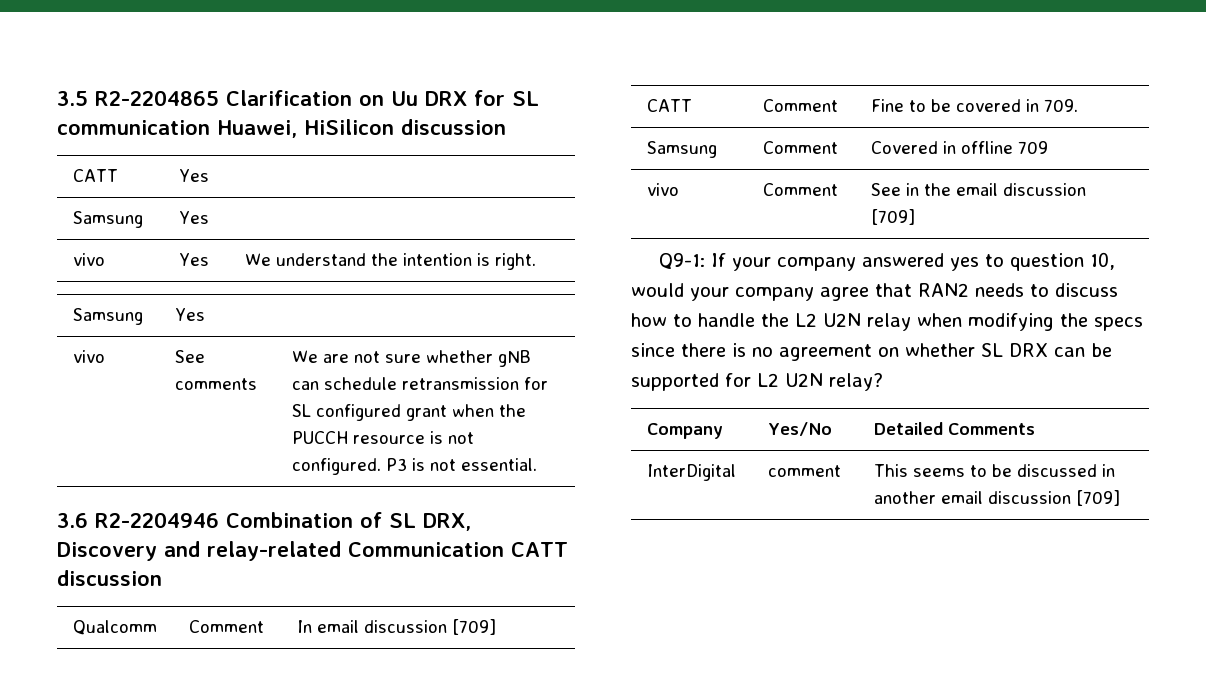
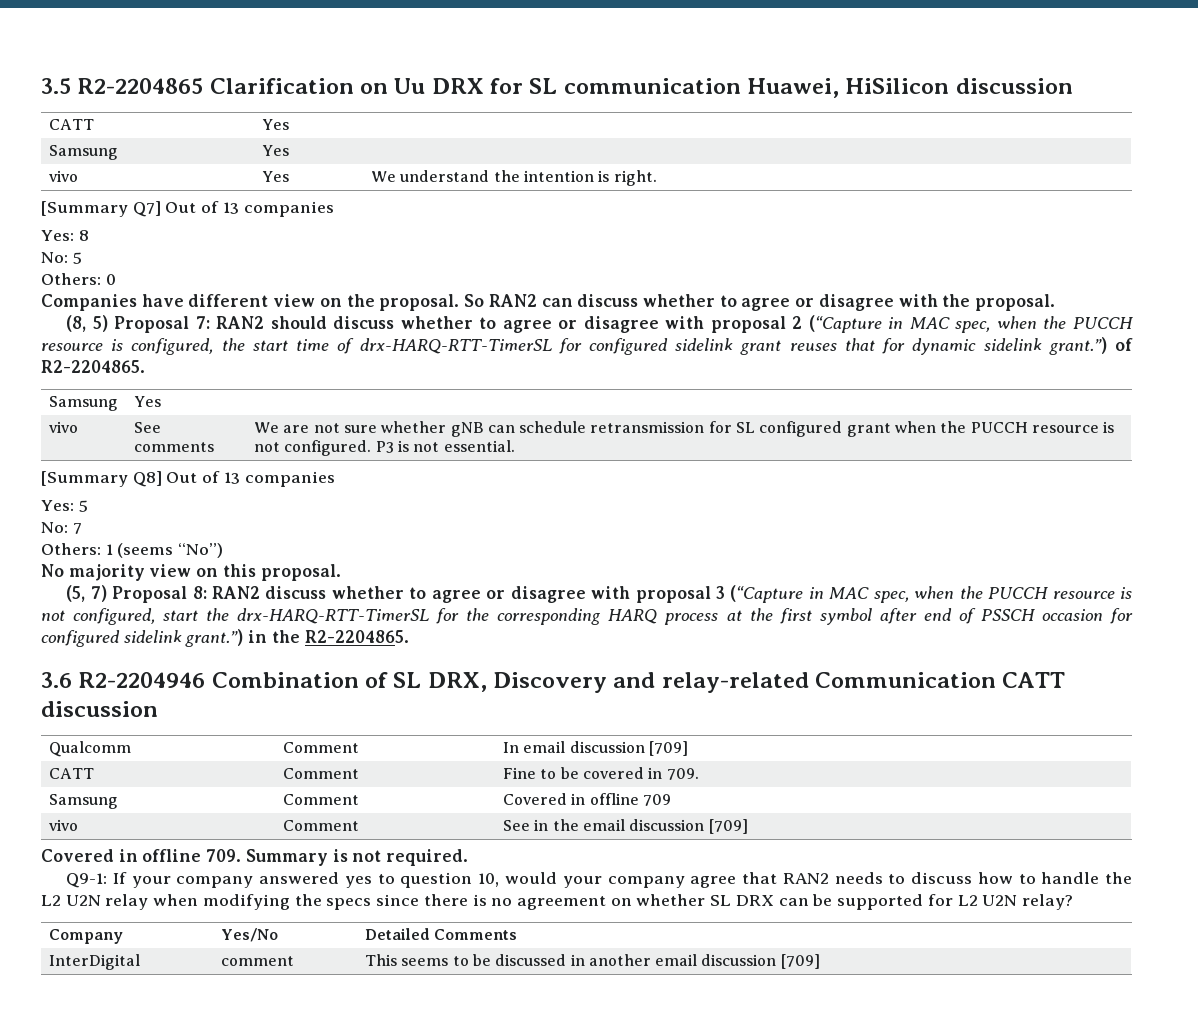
(536, 261) none -> [41,201,334,217] [41,230,89,241] [41,252,82,264] [41,273,116,285] [41,294,1056,311] [66,315,1133,333] [41,337,1134,355] [41,360,145,373] // [Summary Q7] Out of 13 companies // Yes: 8 // No: 5 // Others: 0 // Companies have different view on the proposal. So RAN2 can discuss whether to agree or disagree with the proposal. // (8, 5) Proposal 7: RAN2 should discuss whether to agree or disagree with proposal 2 (“Capture in MAC spec, when the PUCCH resource is configured, the start time of drx-HARQ-RTT-TimerSL for configured sidelink grant reuses that for dynamic sidelink grant.”) of R2-2204865.
(537, 464) none -> [41,471,335,487] [41,500,88,512] [41,522,82,534] [41,543,224,558] [41,564,341,581] [66,585,1132,603] [41,608,1133,625] [41,629,409,647] // [Summary Q8] Out of 13 companies // Yes: 5 // No: 7 // Others: 1 (seems “No”) // No majority view on this proposal. // (5, 7) Proposal 8: RAN2 discuss whether to agree or disagree with proposal 3 (“Capture in MAC spec, when the PUCCH resource is not configured, start the drx-HARQ-RTT-TimerSL for the corresponding HARQ process at the first symbol after end of PSSCH occasion for configured sidelink grant.”) in the R2-2204865.
(915, 217) none -> [41,849,469,866] // Covered in offline 709. Summary is not required.

